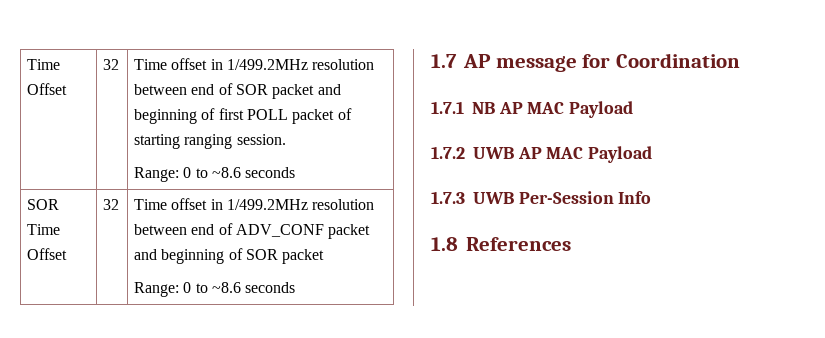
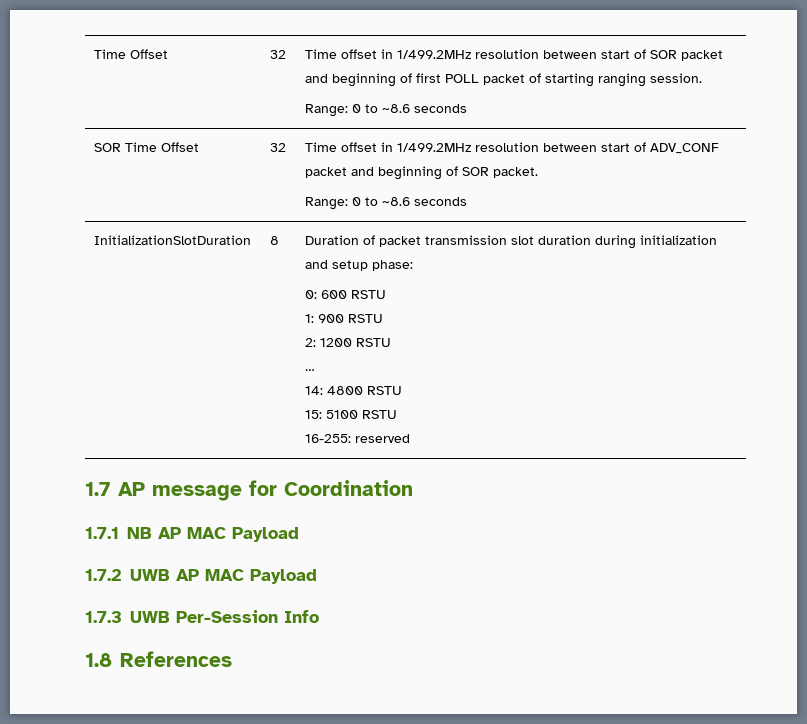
[26,59,60,70] [26,83,67,95] [102,59,119,70] [133,58,375,70] [133,84,215,95] Time Offset | 32 | Time offset in 1/499.2MHz resolution between end -> [94,49,169,59] [270,50,287,59] [305,49,631,59] Time Offset | 32 | Time offset in 1/499.2MHz resolution between start
[191,224,215,235] end -> [601,143,631,152] start
[282,249,325,264] [133,282,296,297] packet // Range: 0 to ~8.6 seconds -> [493,167,539,178] [305,197,468,210] [94,235,252,245] [270,236,280,245] [305,235,718,249] [305,260,414,271] [305,290,387,299] [305,314,384,323] [305,338,392,347] [305,369,316,371] [305,386,403,395] [305,410,398,419] [305,434,411,443] packet. // Range: 0 to ~8.6 seconds // InitializationSlotDuration | 8 | Duration of packet transmission slot duration during initialization and setup phase: // 0: 600 RSTU // 1: 900 RSTU // 2: 1200 RSTU // … // 14: 4800 RSTU // 15: 5100 RSTU // 16-255: reserved

